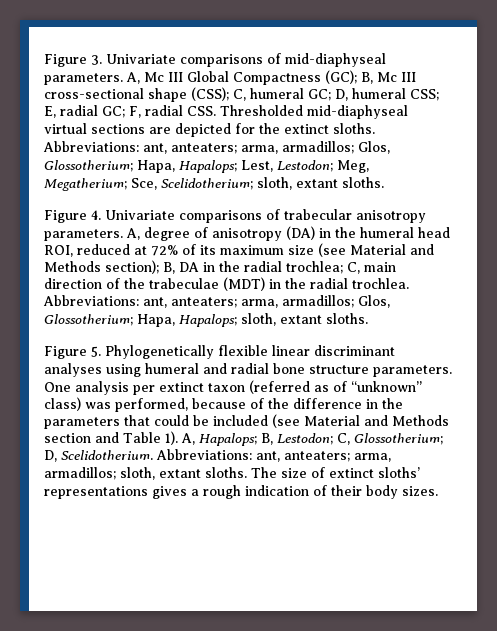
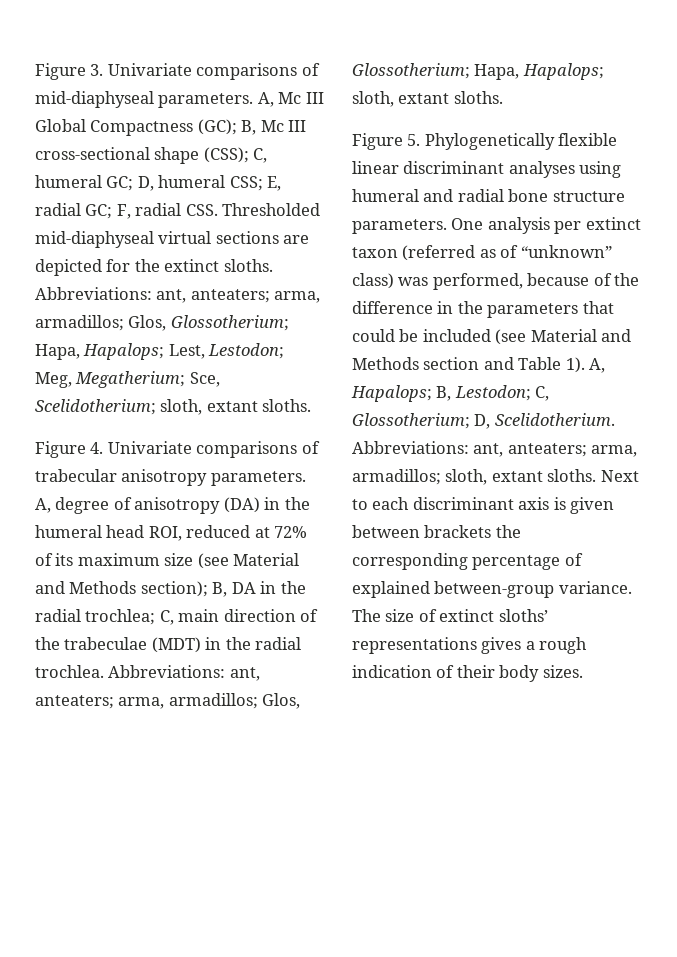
(247, 472) none -> [600,470,639,482] [352,497,615,514] [352,525,521,538] [352,553,583,570] [352,581,632,598] Next to each discriminant axis is given between brackets the corresponding percentage of explained between-group variance.

